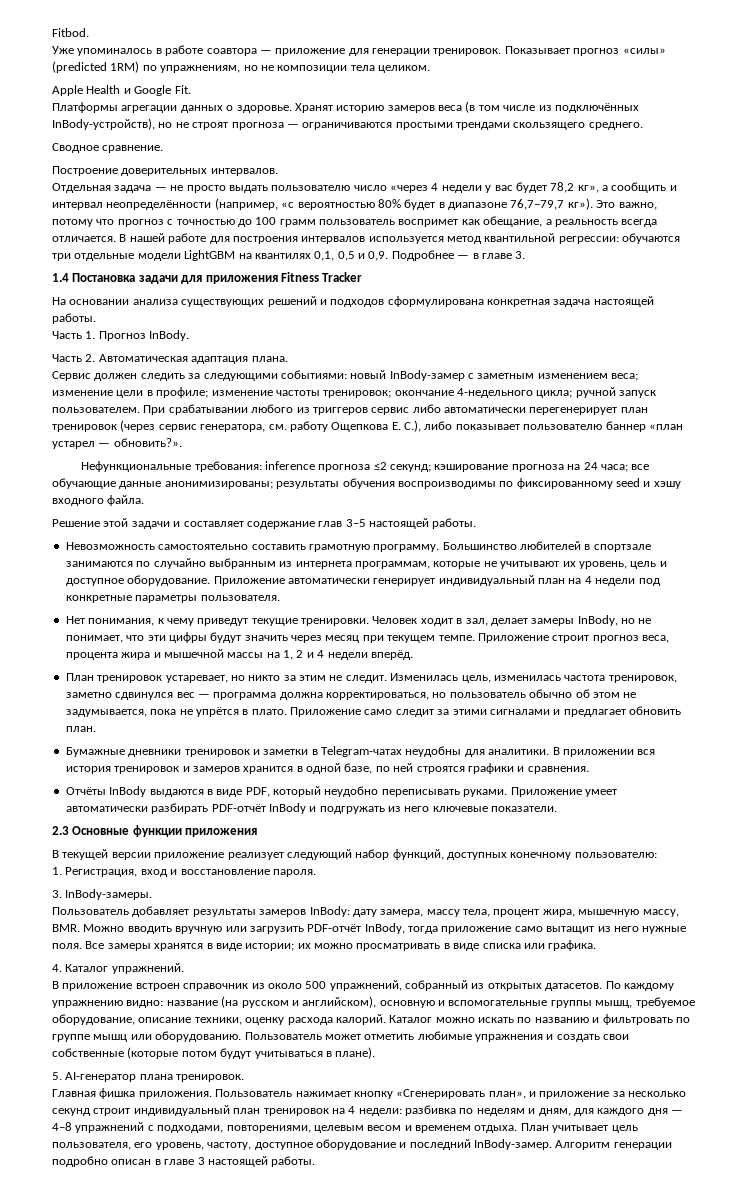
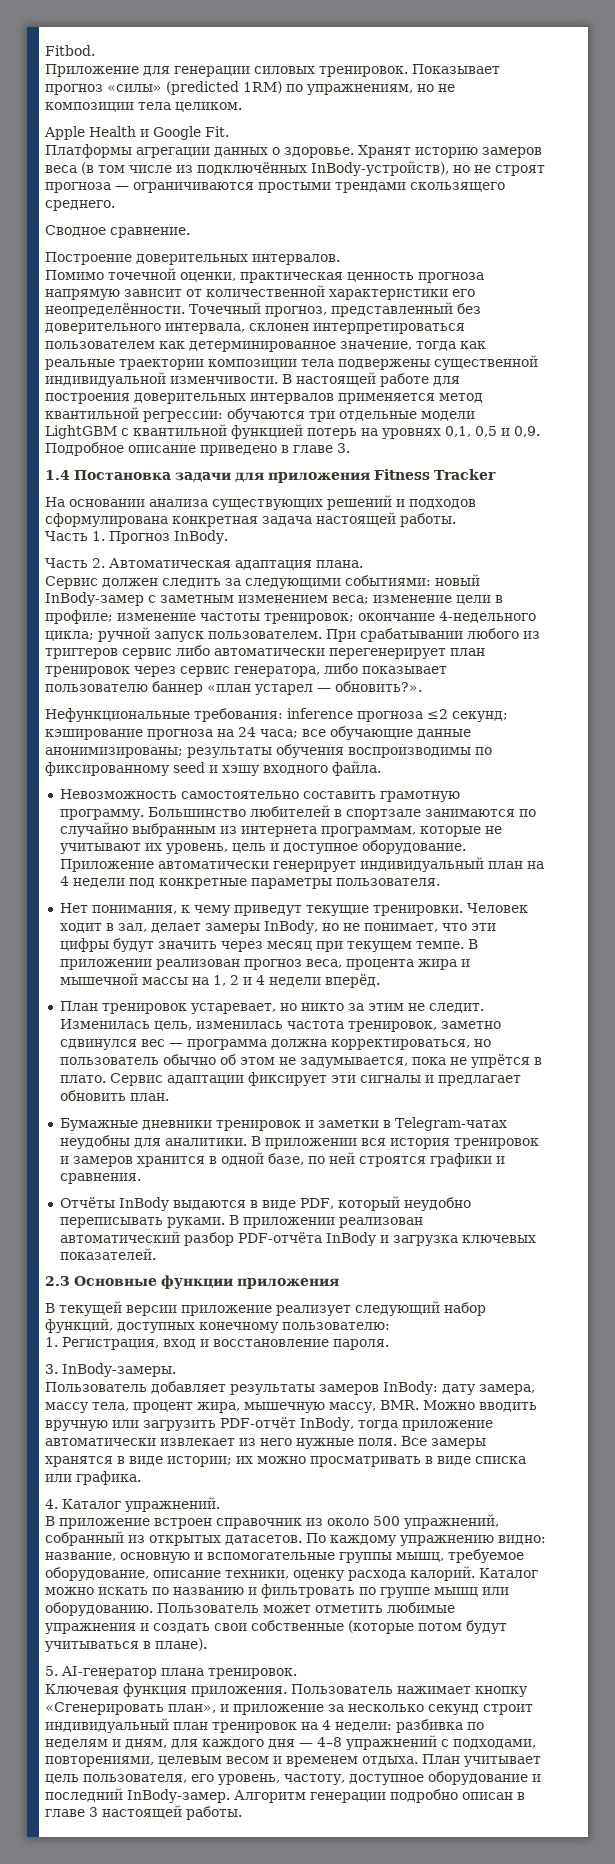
[52,45,346,56] Уже упоминалось в работе соавтора — приложение -> [45,64,139,77] Приложение
(430, 52) none -> [254,66,315,74] силовых
[52,182,677,193] [52,198,657,210] [52,216,658,227] [52,233,444,244] Отдельная задача — не просто выдать пользователю число «через 4 недели у вас будет 78,2 кг», а сообщить и интервал неопределённости (например, «с вероятностью 80% будет в диапазоне 76,7–79,7 кг»). Это важно, потому что прогноз с точностью до 100 грамм пользователь воспримет как обещание, а реальность всегда отличается. В нашей работе для построения интервалов используется -> [45,268,484,283] [45,285,475,300] [45,302,481,317] [45,323,465,334] [45,341,486,352] [45,355,538,370] [45,372,460,387] [45,393,435,404] Помимо точечной оценки, практическая ценность прогноза напрямую зависит от количественной характеристики его неопределённости. Точечный прогноз, представленный без доверительного интервала, склонен интерпретироваться пользователем как детерминированное значение, тогда как реальные траектории композиции тела подвержены существенной индивидуальной изменчивости. В настоящей работе для построения доверительных интервалов применяется
[238,253,311,259] на квантилях -> [121,424,441,439] с квантильной функцией потерь на уровнях
[391,250,470,261] Подробнее — -> [45,442,277,456] Подробное описание приведено
[120,420,156,432] (через -> [134,666,176,677] через
[268,420,421,432] см. работу Ощепкова Е. С.), -> (320, 671) none
[52,518,477,529] // Решение этой задачи и составляет содержание глав 3–5 настоящей работы. -> (381, 768) none
[477,633,590,643] Приложение строит -> [467,939,478,949] [59,959,240,970] В приложении реализован
[290,707,550,717] Приложение само следит за этими сигналами -> [109,1072,421,1086] Сервис адаптации фиксирует эти сигналы
[510,787,617,797] [65,803,558,814] Приложение умеет автоматически разбирать PDF-отчёт InBody и подгружать из него ключевые показатели. -> [228,1215,423,1228] [59,1231,536,1246] [59,1248,156,1260] В приложении реализован автоматический разбор PDF-отчёта InBody и загрузка ключевых показателей.
[514,926,595,934] само вытащит -> [45,1438,235,1446] автоматически извлекает
[166,996,377,1008] название (на русском и английском), -> [45,1552,116,1561] название,
[52,1088,136,1099] Главная фишка -> [45,1683,187,1697] Ключевая функция

